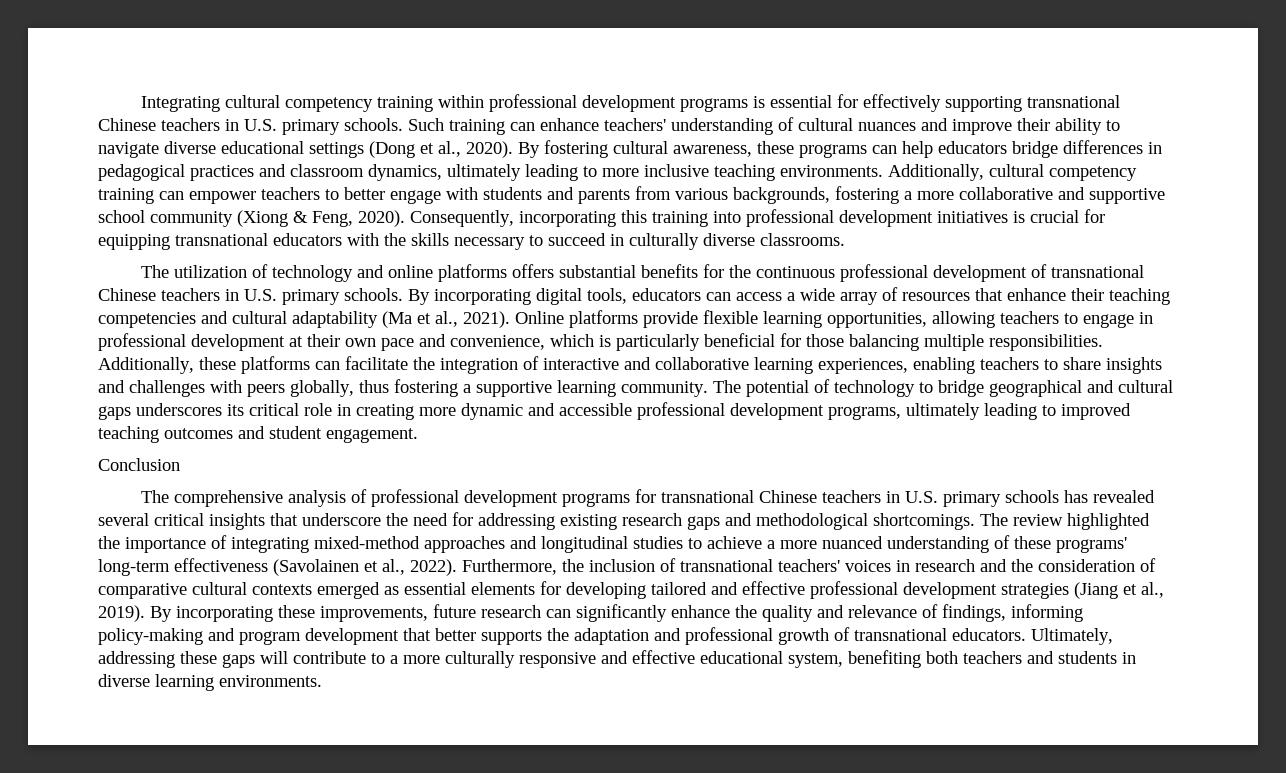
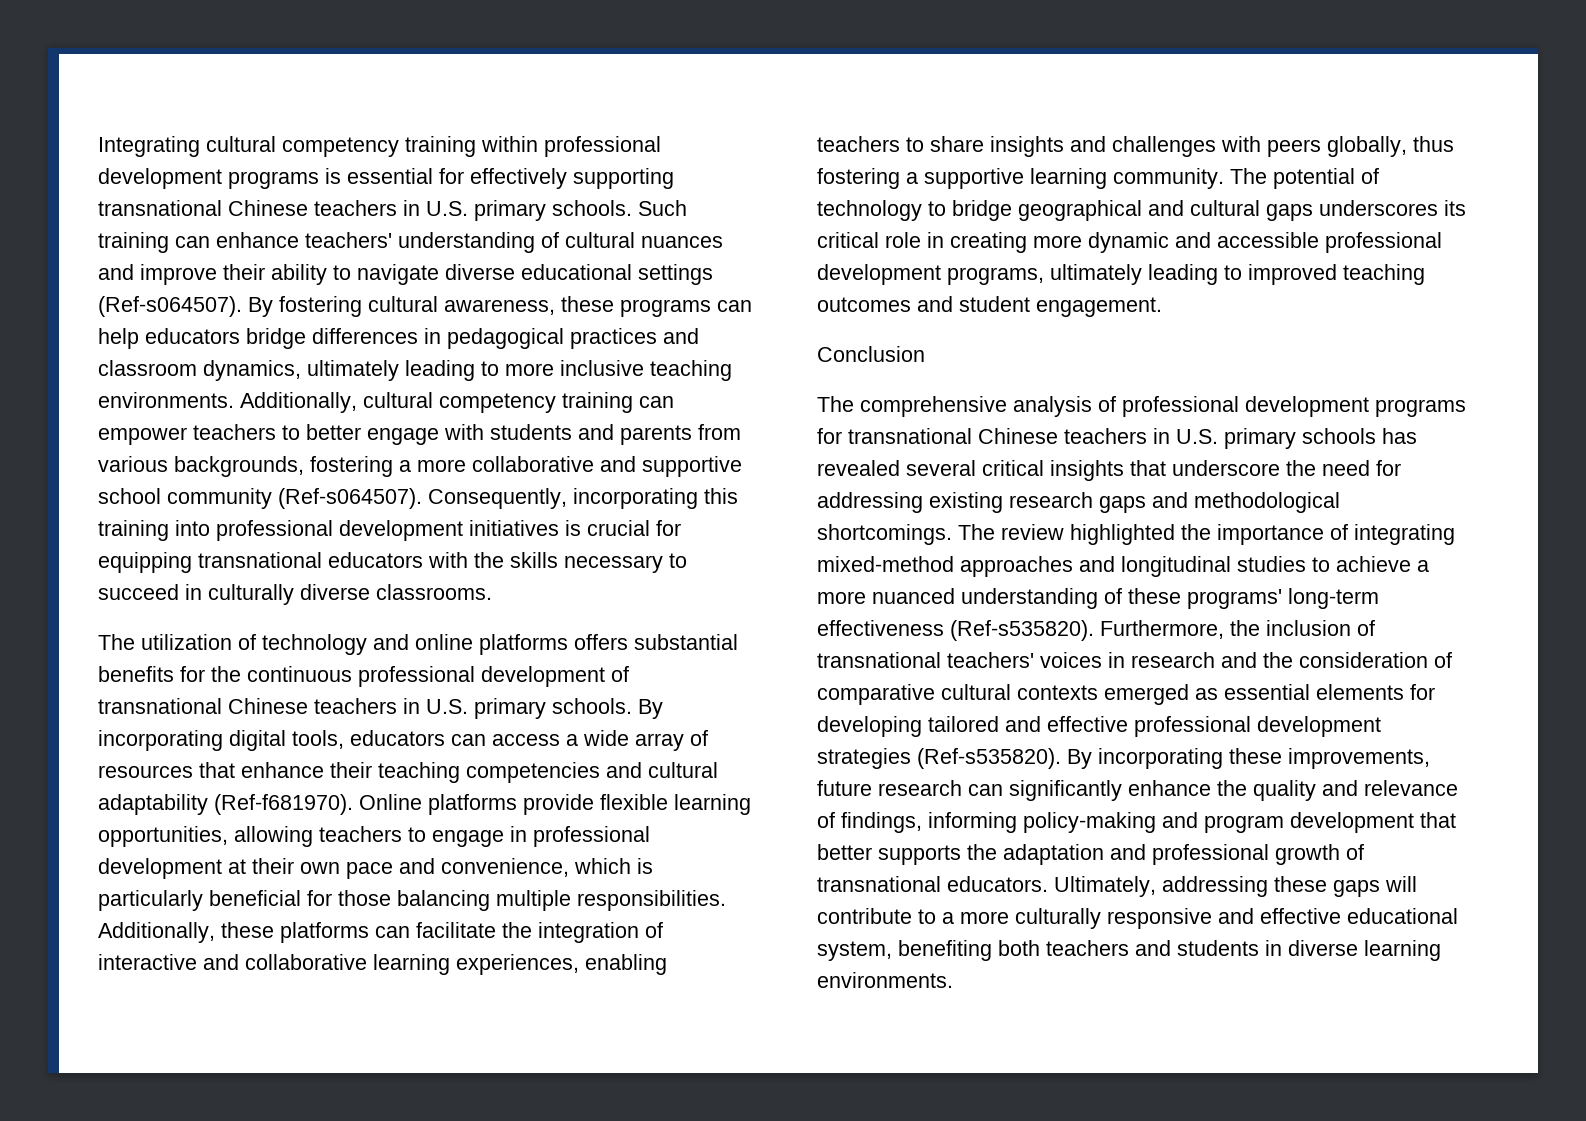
[369,141,513,158] (Dong et al., 2020). -> [98,296,242,317] (Ref-s064507).
[237,210,405,227] (Xiong & Feng, 2020). -> [278,488,422,509] (Ref-s064507).
[382,311,510,328] (Ma et al., 2021). -> [214,794,353,815] (Ref-f681970).
[273,559,457,576] (Savolainen et al., 2022). -> [950,620,1094,641] (Ref-s535820).
[1074,582,1164,599] [98,605,145,622] (Jiang et al., 2019). -> [917,748,1061,769] (Ref-s535820).

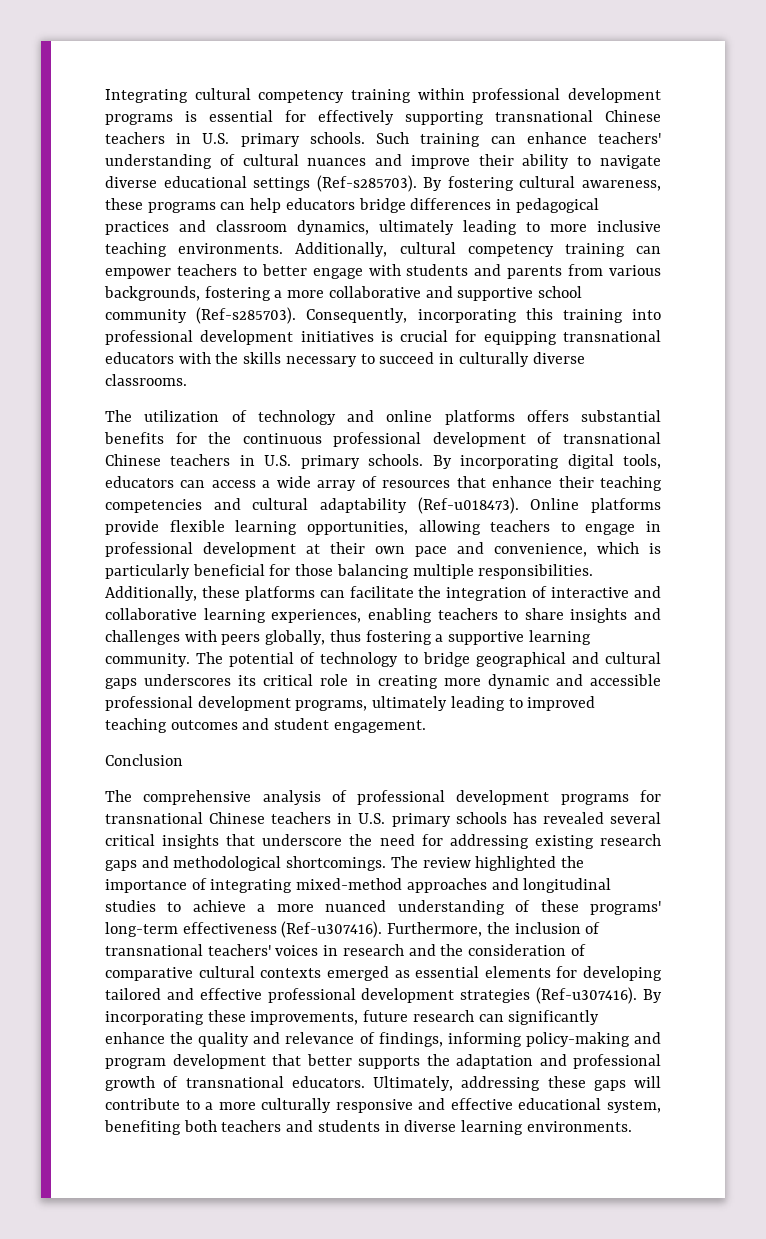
[98,296,242,317] (Ref-s064507). -> [316,175,417,192] (Ref-s285703).
[278,488,422,509] (Ref-s064507). -> [196,307,297,324] (Ref-s285703).
[214,794,353,815] (Ref-f681970). -> [417,497,519,514] (Ref-u018473).
[950,620,1094,641] (Ref-s535820). -> [281,921,383,938] (Ref-u307416).
[917,748,1061,769] (Ref-s535820). -> [536,987,638,1004] (Ref-u307416).

